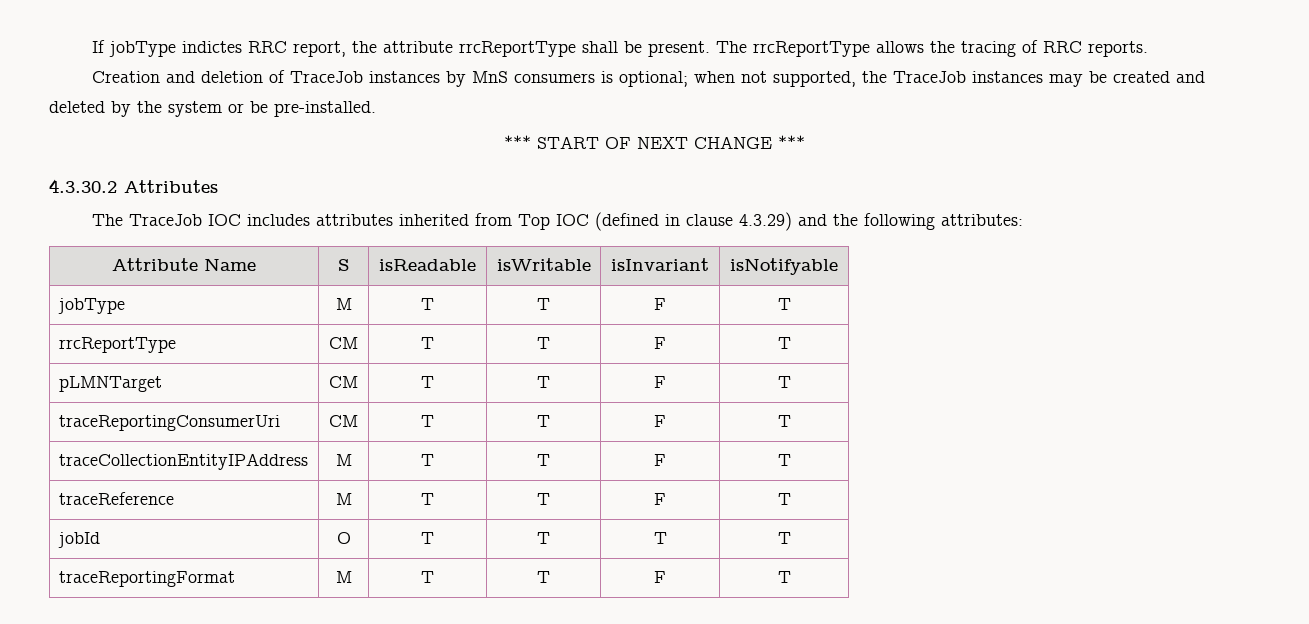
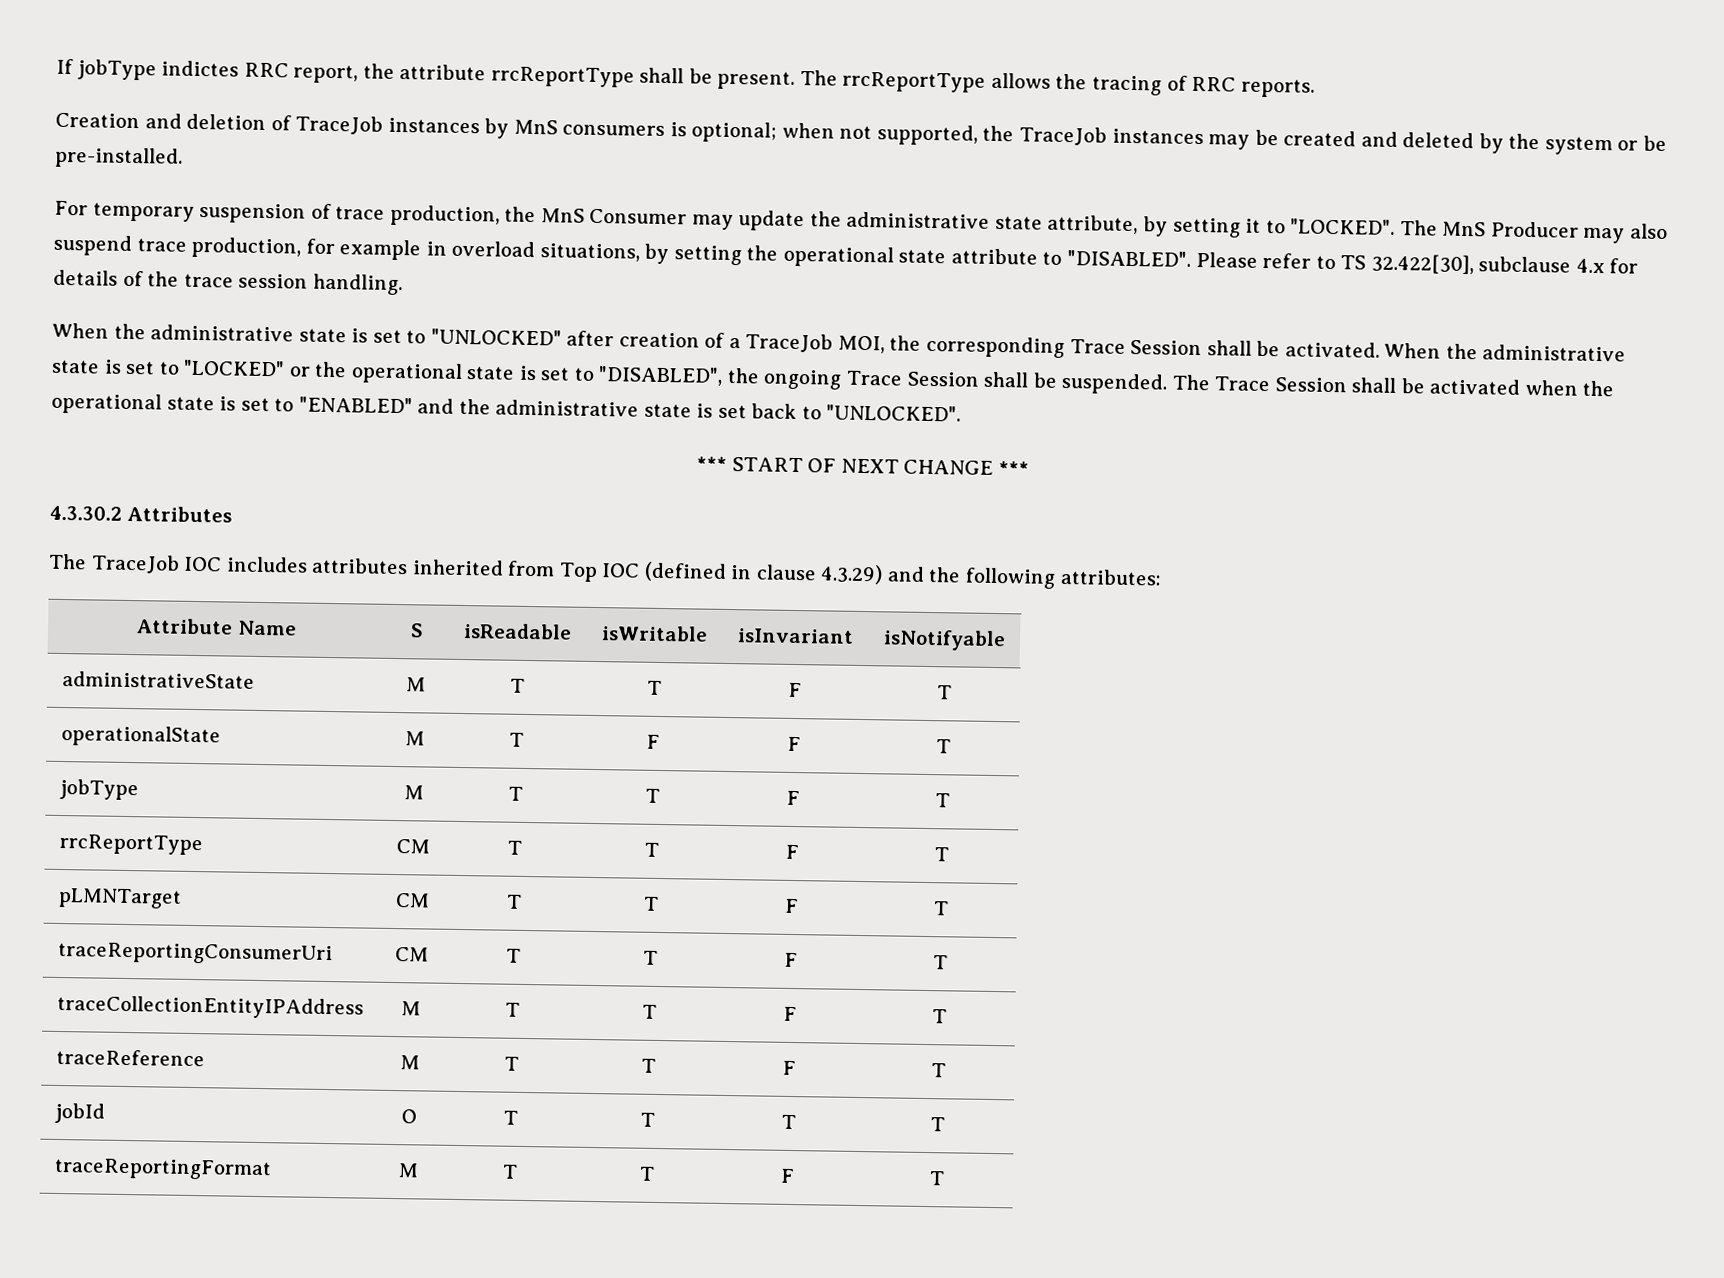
(376, 109) none -> [54,200,1668,244] [53,234,1639,275] [53,269,403,296] [52,322,1627,362] [51,359,1615,397] [51,392,962,422] // For temporary suspension of trace production, the MnS Consumer may update the administrative state attribute, by setting it to "LOCKED". The MnS Producer may also suspend trace production, for example in overload situations, by setting the operational state attribute to "DISABLED". Please refer to TS 32.422[30], subclause 4.x for details of the trace session handling. // When the administrative state is set to "UNLOCKED" after creation of a TraceJob MOI, the corresponding Trace Session shall be activated. When the administrative state is set to "LOCKED" or the operational state is set to "DISABLED", the ongoing Trace Session shall be suspended. The Trace Session shall be activated when the operational state is set to "ENABLED" and the administrative state is set back to "UNLOCKED".
(838, 266) none -> [61,670,255,689] [406,677,427,692] [509,678,525,693] [646,680,662,695] [788,682,802,698] [936,685,952,700] [60,724,221,748] [405,731,426,746] [508,732,524,747] [646,734,660,749] [787,736,801,752] [935,739,951,754] // administrativeState | M | T | T | F | T // operationalState | M | T | F | F | T

